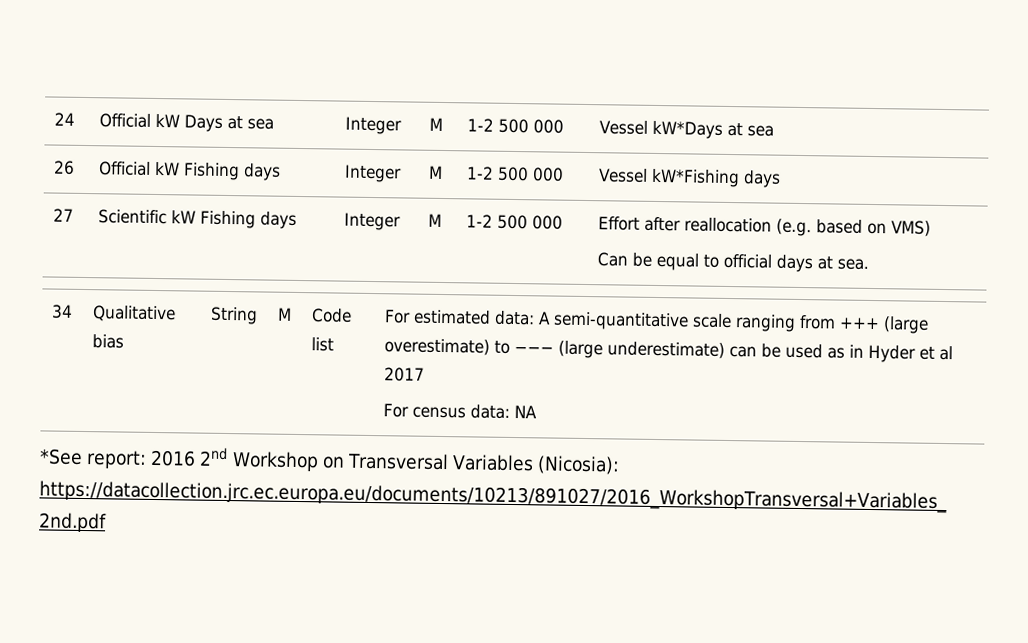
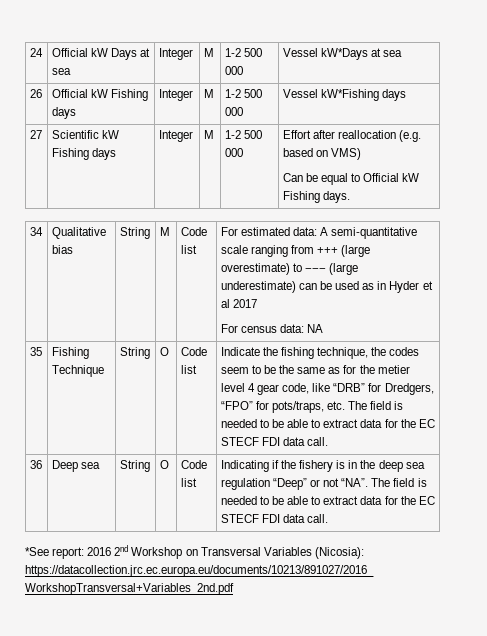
[723,253,870,273] official days at sea. -> [363,173,420,182] [282,191,350,203] Official kW Fishing days.
(538, 412) none -> [29,347,42,356] [51,347,89,359] [51,365,104,377] [119,347,150,359] [159,347,169,356] [180,347,207,356] [180,365,197,374] [220,347,420,359] [220,365,410,374] [220,383,434,395] [220,401,404,413] [220,419,435,428] [220,437,329,446] [29,460,42,469] [51,460,100,472] [119,460,150,472] [159,460,169,469] [180,460,207,469] [180,478,197,487] [220,460,425,472] [220,478,427,490] [220,496,435,505] [220,514,329,523] // 35 | Fishing Technique | String | O | Code list | Indicate the fishing technique, the codes seem to be the same as for the metier level 4 gear code, like “DRB” for Dredgers, “FPO” for pots/traps, etc. The field is needed to be able to extract data for the EC STECF FDI data call. // 36 | Deep sea | String | O | Code list | Indicating if the fishery is in the deep sea regulation “Deep” or not “NA”. The field is needed to be able to extract data for the EC STECF FDI data call.

